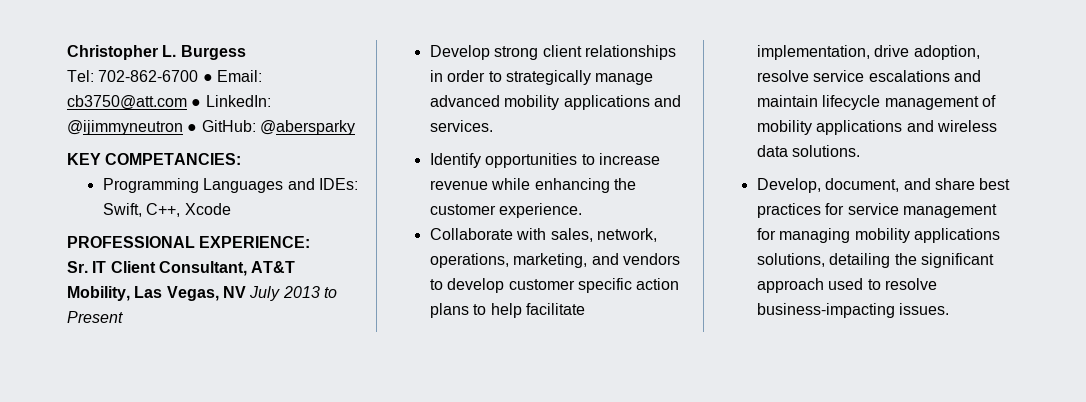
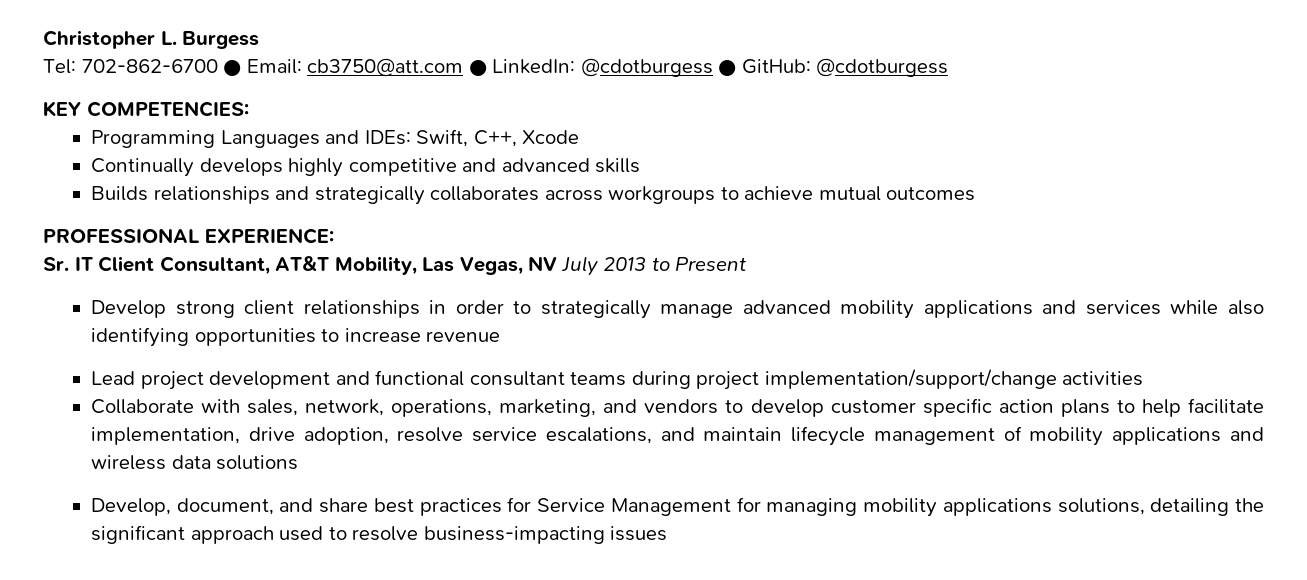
[67,120,183,135] @ijimmyneutron -> [580,58,713,77] @cdotburgess
[259,120,355,135] @abersparky -> [816,58,949,77] @cdotburgess
[105,153,242,165] COMPETANCIES: -> [86,101,249,117] COMPETENCIES:
(231, 209) none -> [90,158,641,177] [90,186,976,205] // Continually develops highly competitive and advanced skills // Builds relationships and strategically collaborates across workgroups to achieve mutual outcomes
[429,120,493,132] [429,153,481,168] services. // Identify -> [1085,300,1265,315] [90,327,189,347] services while also identifying
[491,178,636,193] [429,203,583,218] while enhancing the customer experience. -> [90,369,1144,390] // Lead project development and functional consultant teams during project implementation/support/change activities
[868,70,950,82] escalations -> [545,427,652,444] escalations,
[792,145,861,157] solutions. -> [216,455,299,470] solutions
[847,203,997,218] service management -> [537,498,731,516] Service Management
[899,303,950,315] issues. -> [610,526,668,541] issues

